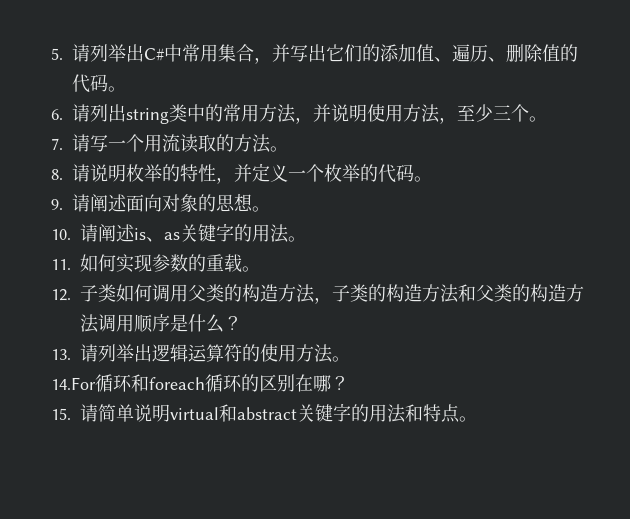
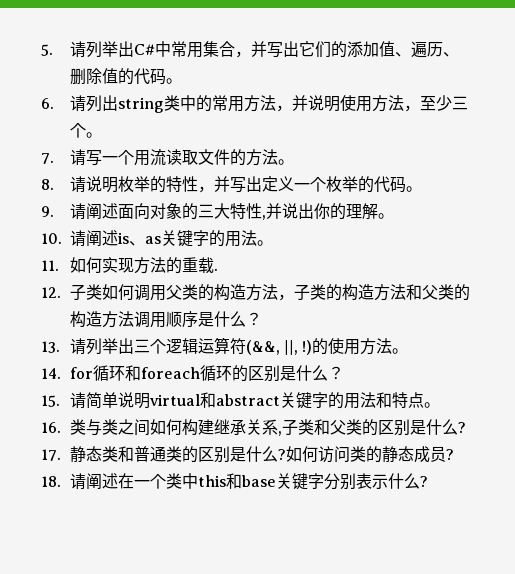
(217, 143) none -> [197,149,230,165] 文件
(253, 173) none -> [229,176,262,193] 写出
[216,193,254,212] 思想 -> [197,203,378,220] 三大特性,并说出你的理解
[152,254,260,272] 参数的重载。 -> [133,257,218,274] 方法的重载.
(152, 353) none -> [133,339,166,354] 三个
(242, 353) none -> [245,340,313,355] (&&, ||, !)
[51,377,96,390] 14.For -> [41,367,93,379] 14. for
[295,374,331,392] 在哪 -> [279,365,328,381] 是什么
(477, 419) none -> [41,419,466,436] [41,446,454,463] [41,473,428,490] // 16.类与类之间如何构建继承关系,子类和父类的区别是什么? // 17.静态类和普通类的区别是什么?如何访问类的静态成员? // 18.请阐述在一个类中this和base关键字分别表示什么?

